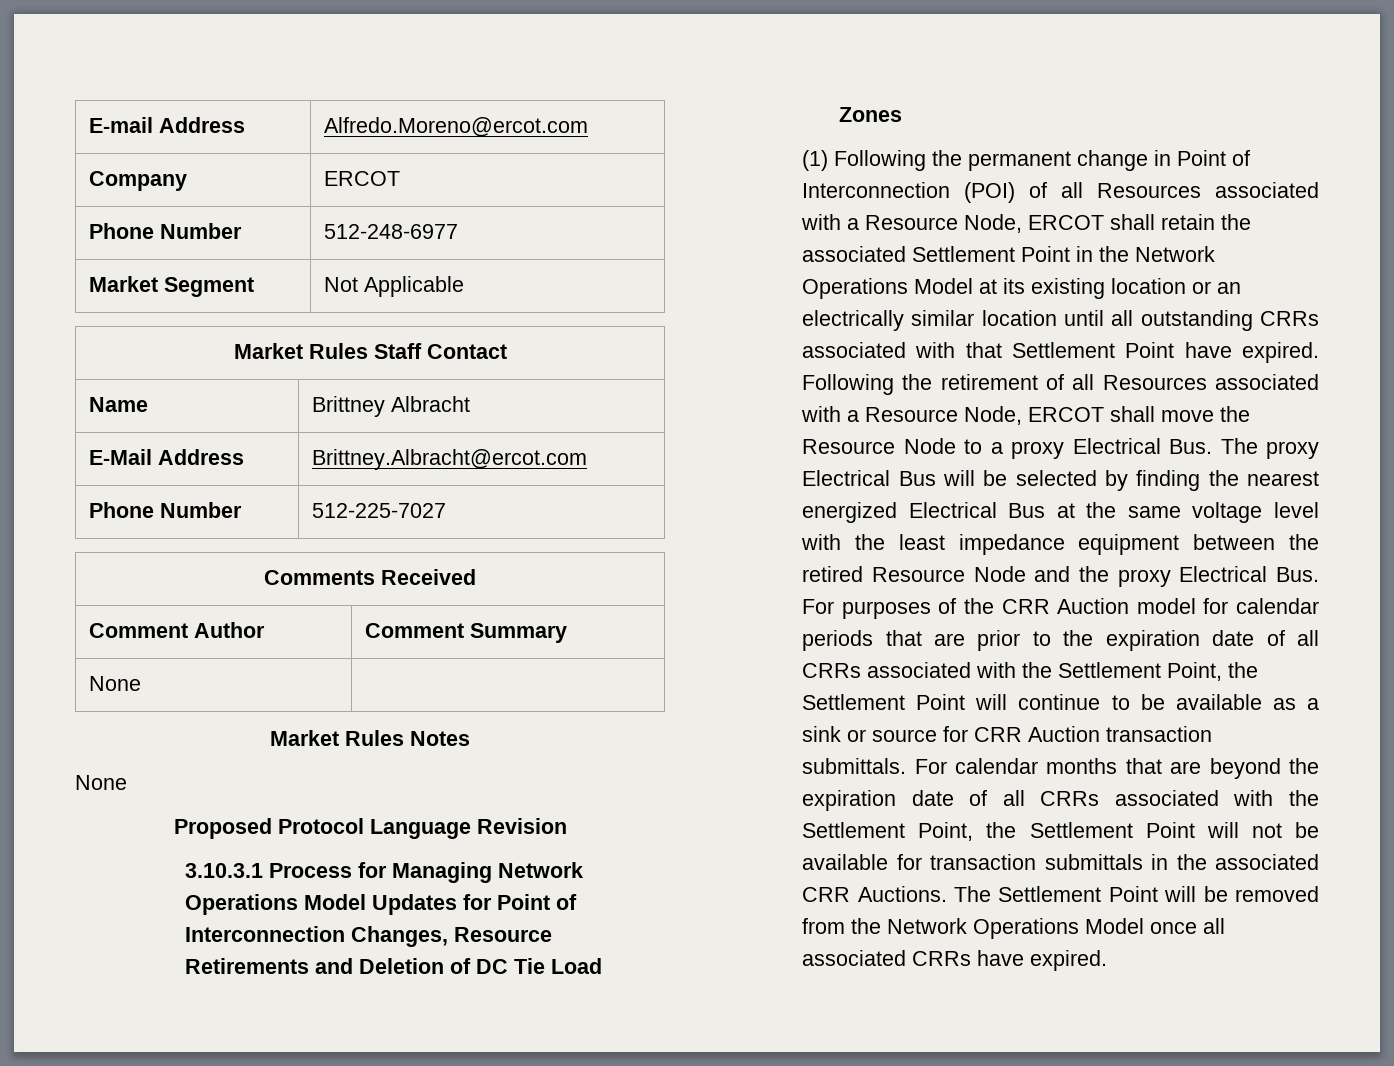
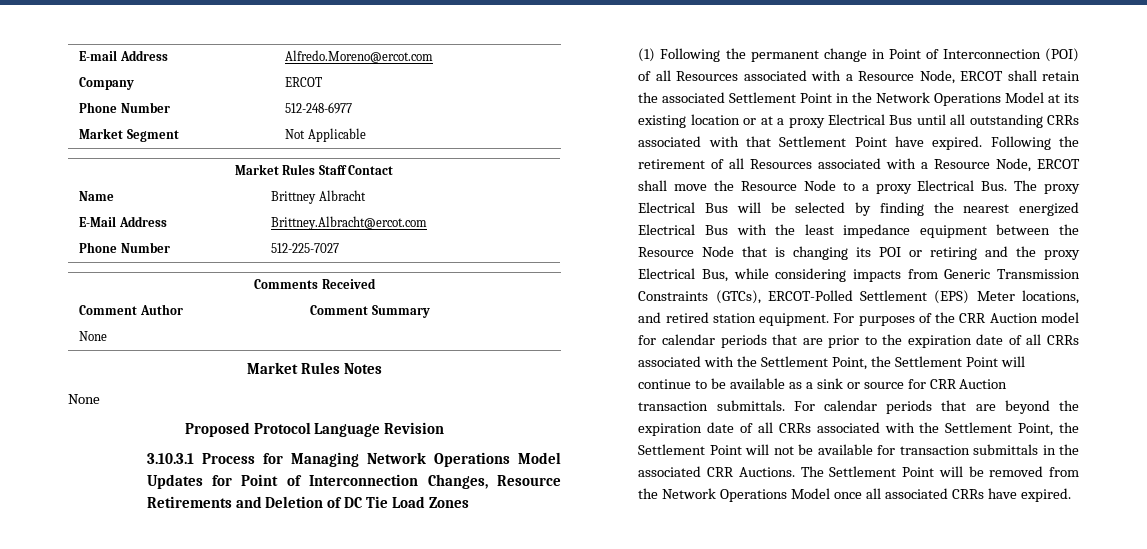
[1217,282,1242,294] [802,310,1057,331] an electrically similar location -> [760,114,913,128] at a proxy Electrical Bus
[1056,502,1319,523] at the same voltage level -> (728, 230) none
[802,566,1319,587] retired Resource Node and the proxy Electrical Bus. -> [638,246,1080,260] [638,268,1080,282] [638,290,1079,304] [638,312,830,326] Resource Node that is changing its POI or retiring and the proxy Electrical Bus, while considering impacts from Generic Transmission Constraints (GTCs), ERCOT-Polled Settlement (EPS) Meter locations, and retired station equipment.
[1046,758,1118,774] months -> [886,400,933,414] periods

